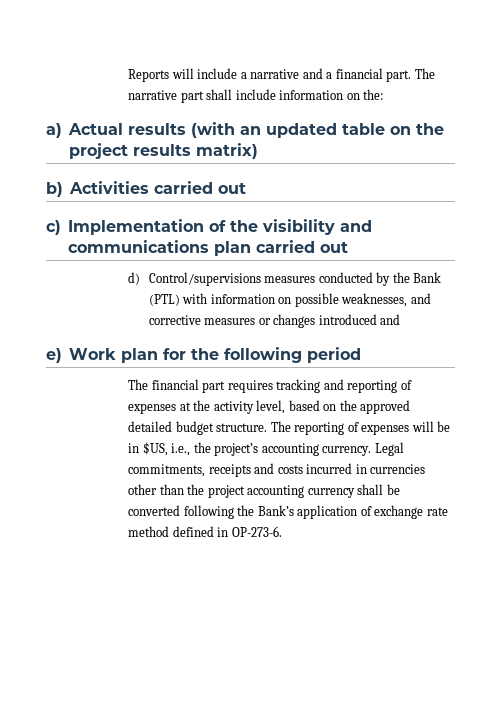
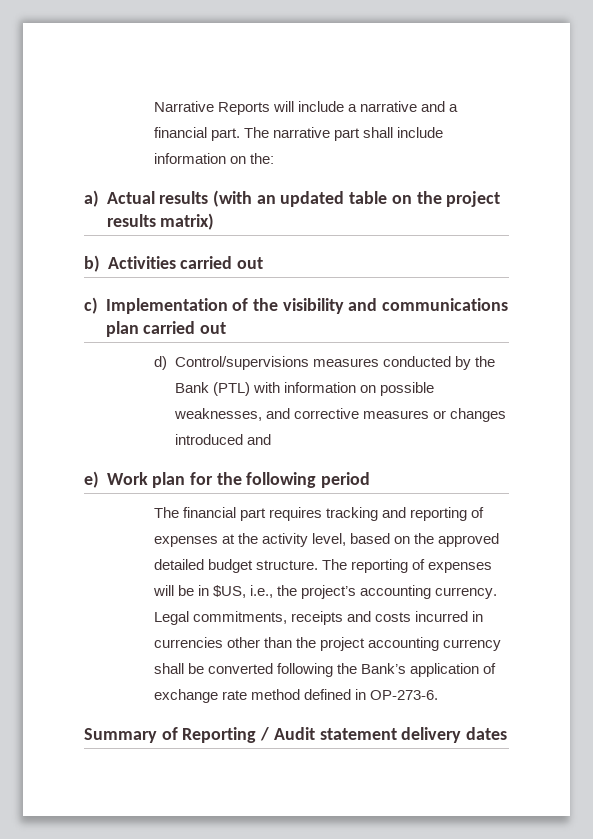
(128, 75) none -> [154,101,215,112] Narrative
(282, 531) none -> [84,727,508,743] // Summary of Reporting / Audit statement delivery dates

